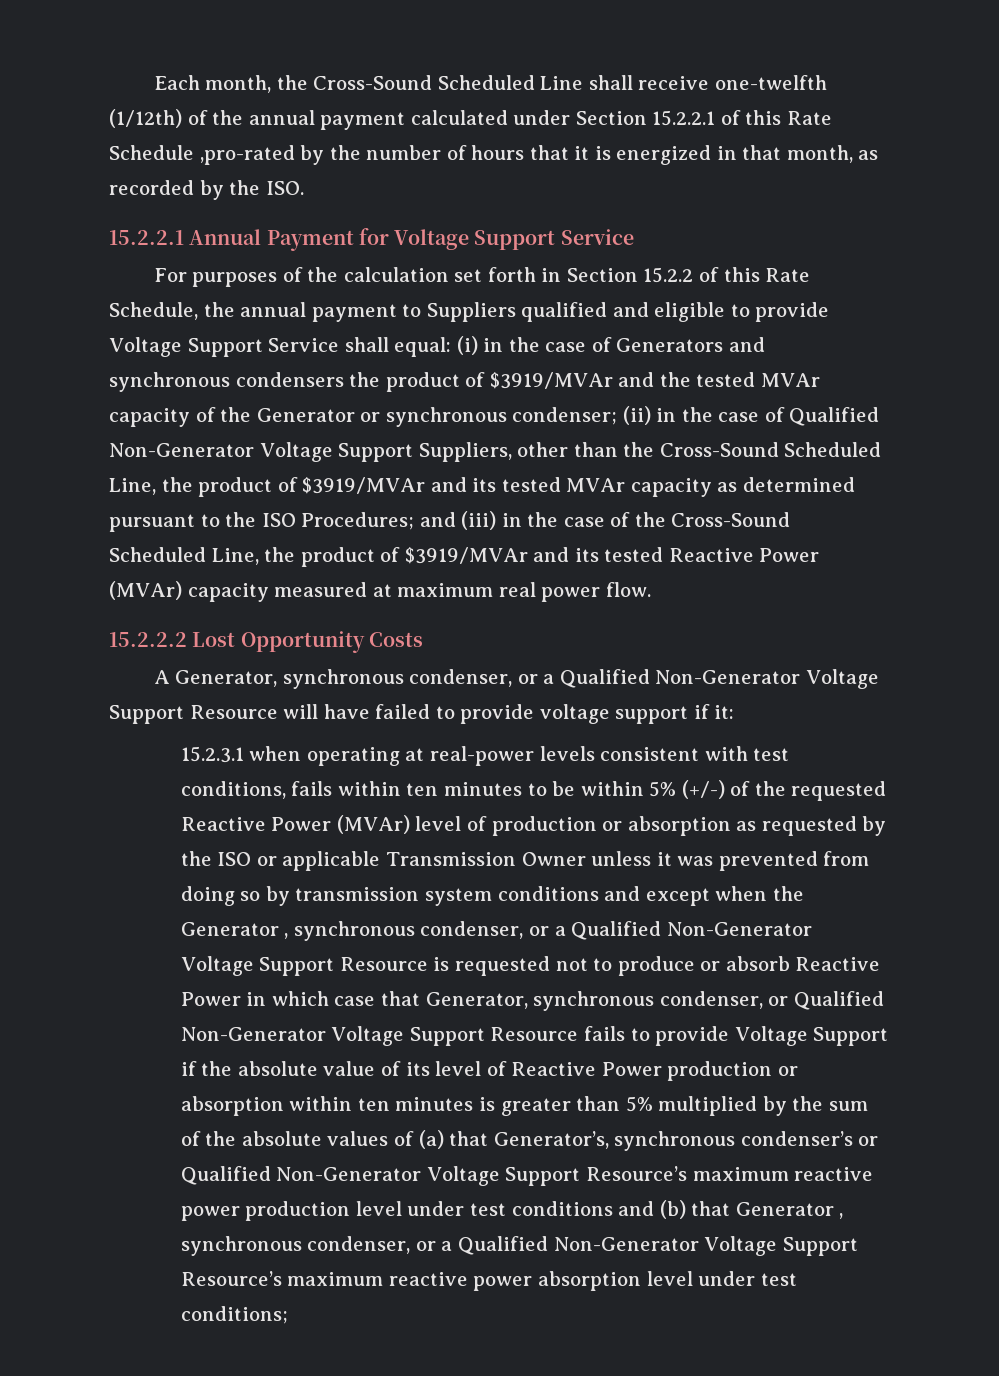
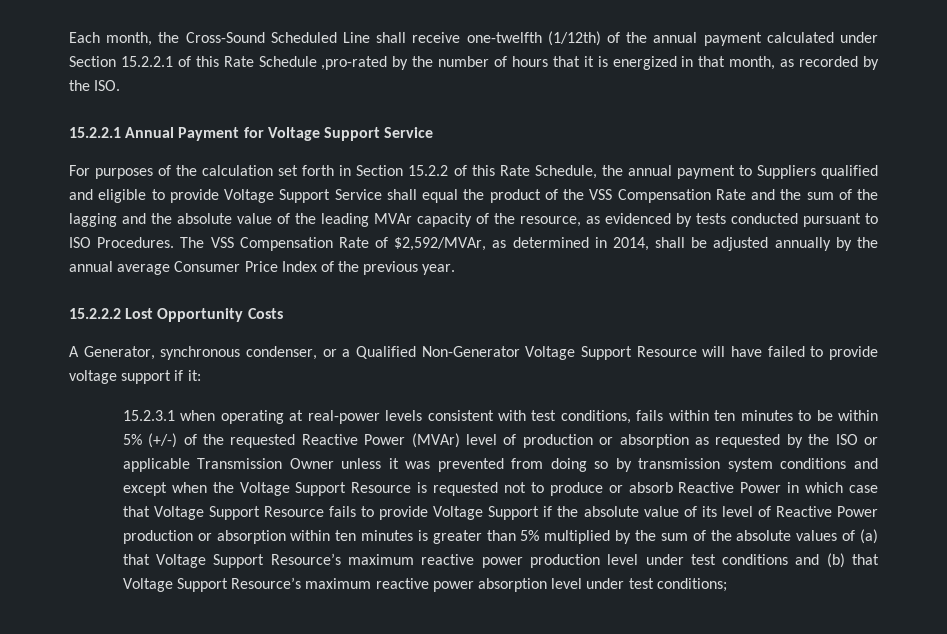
[394,336,765,357] [109,372,820,392] [109,406,880,427] [109,442,882,462] [109,477,855,497] [109,511,791,532] [109,547,820,567] [109,581,651,602] equal: (i) in the case of Generators and synchronous condensers the product of $3919/MVAr and the tested MVAr capacity of the Generator or synchronous condenser; (ii) in the case of Qualified Non-Generator Voltage Support Suppliers, other than the Cross-Sound Scheduled Line, the product of $3919/MVAr and its tested MVAr capacity as determined pursuant to the ISO Procedures; and (iii) in the case of the Cross-Sound Scheduled Line, the product of $3919/MVAr and its tested Reactive Power (MVAr) capacity measured at maximum real power flow. -> [422,189,878,203] [69,213,878,227] [69,237,878,251] [69,261,456,275] equal the product of the VSS Compensation Rate and the sum of the lagging and the absolute value of the leading MVAr capacity of the resource, as evidenced by tests conducted pursuant to ISO Procedures. The VSS Compensation Rate of $2,592/MVAr, as determined in 2014, shall be adjusted annually by the annual average Consumer Price Index of the previous year.
[180,921,812,941] Generator , synchronous condenser, or a Qualified Non-Generator -> (234, 487) none
[425,991,884,1011] [180,1027,326,1041] Generator, synchronous condenser, or Qualified Non-Generator -> (150, 511) none
[493,1131,879,1151] [180,1166,422,1185] Generator’s, synchronous condenser’s or Qualified Non-Generator -> (150, 559) none
[735,1202,844,1219] [180,1236,699,1256] Generator , synchronous condenser, or a Qualified Non-Generator -> (879, 559) none

